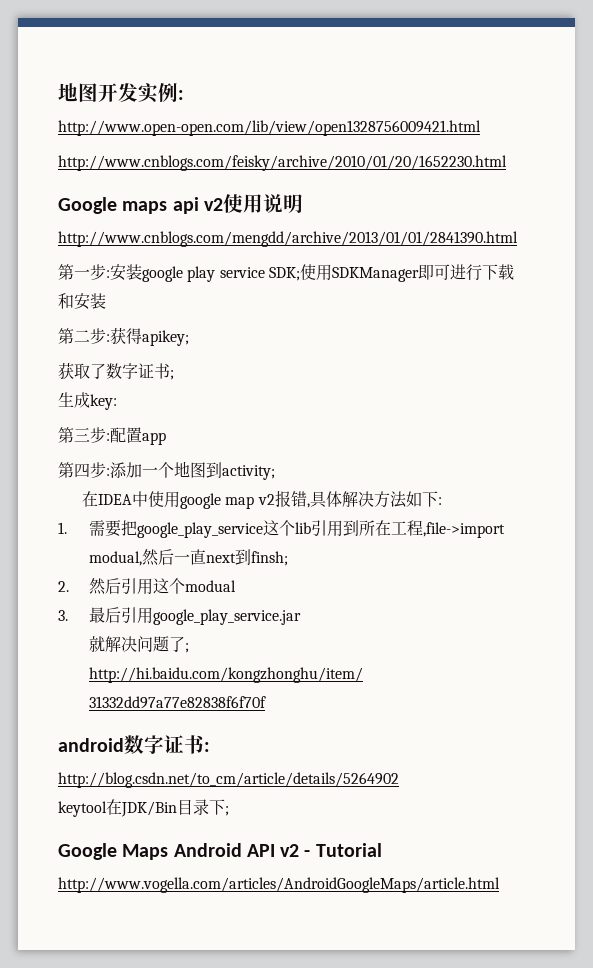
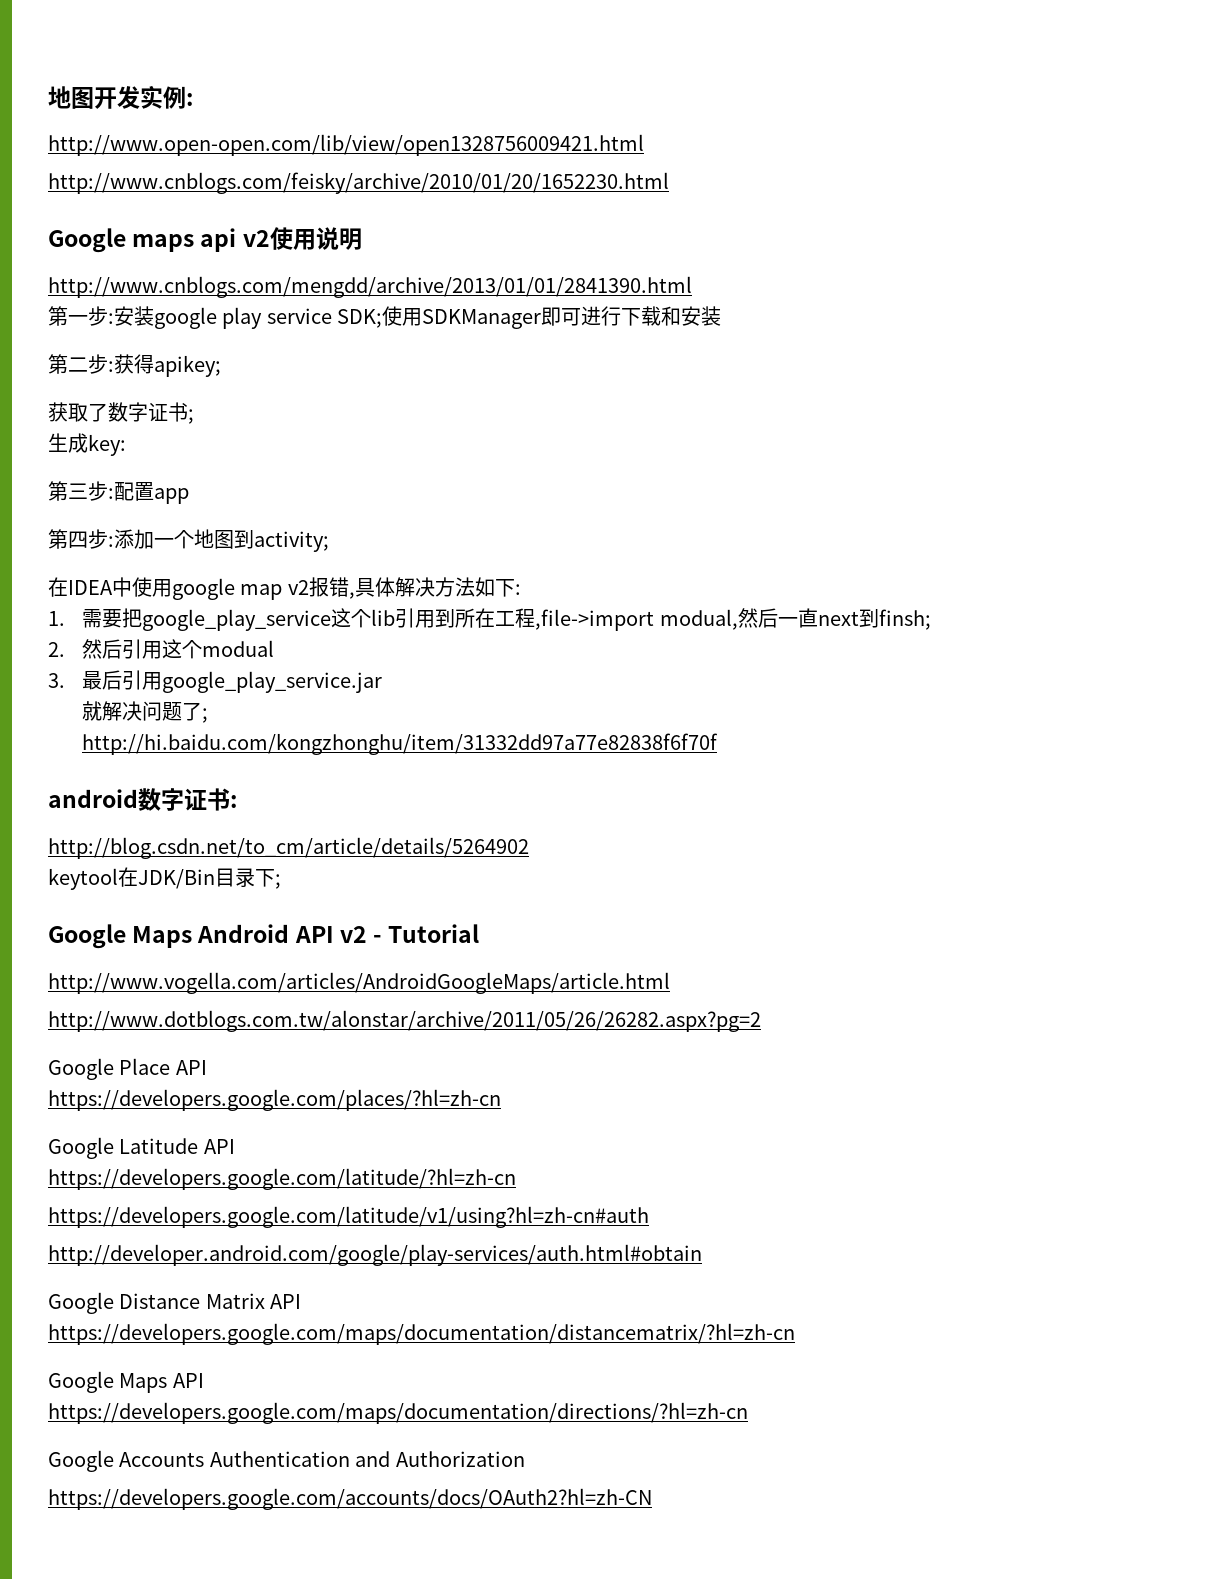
(500, 885) none -> [48,1010,761,1032] [48,1058,207,1080] [48,1089,501,1111] [48,1137,235,1159] [48,1168,516,1190] [48,1206,649,1228] [48,1244,702,1266] [48,1292,302,1314] [48,1323,795,1345] [48,1371,204,1393] [48,1402,748,1424] [48,1450,525,1472] [48,1488,652,1510] // http://www.dotblogs.com.tw/alonstar/archive/2011/05/26/26282.aspx?pg=2 // Google Place API // https://developers.google.com/places/?hl=zh-cn // Google Latitude API // https://developers.google.com/latitude/?hl=zh-cn // https://developers.google.com/latitude/v1/using?hl=zh-cn#auth // http://developer.android.com/google/play-services/auth.html#obtain // Google Distance Matrix API // https://developers.google.com/maps/documentation/distancematrix/?hl=zh-cn // Google Maps API // https://developers.google.com/maps/documentation/directions/?hl=zh-cn // Google Accounts Authentication and Authorization // https://developers.google.com/accounts/docs/OAuth2?hl=zh-CN

